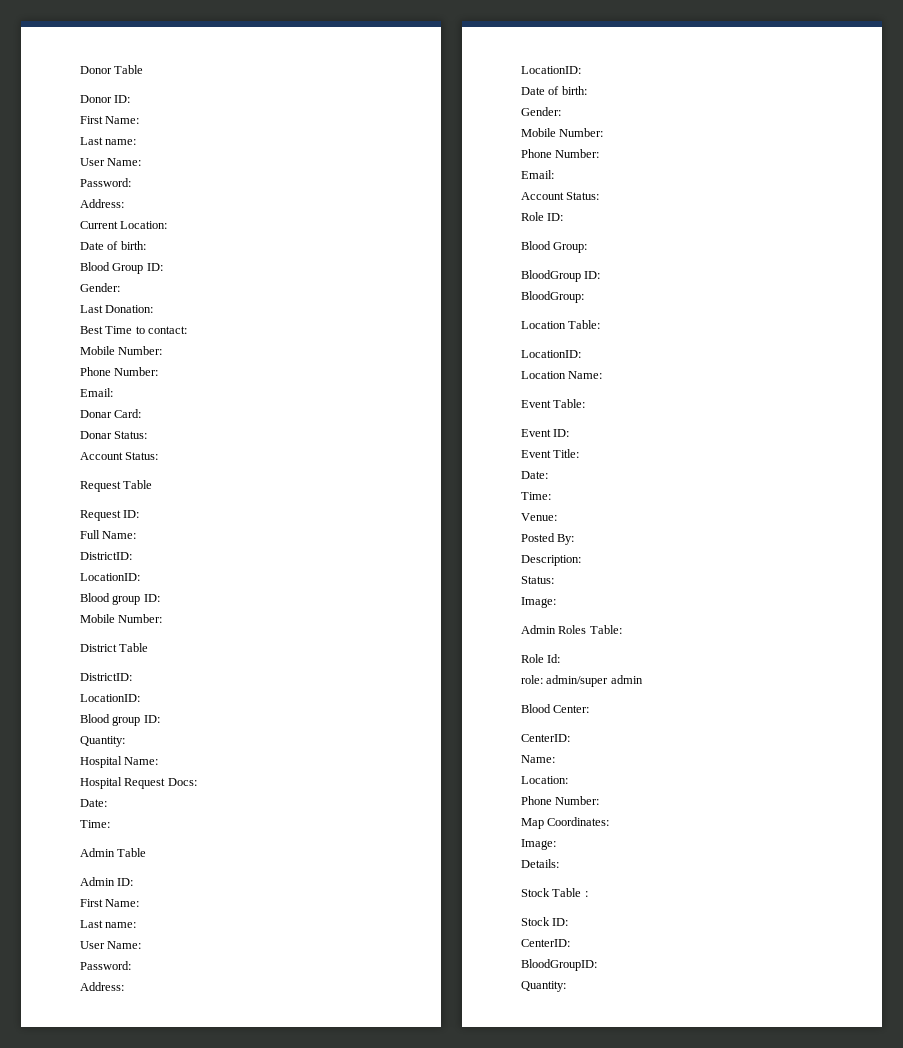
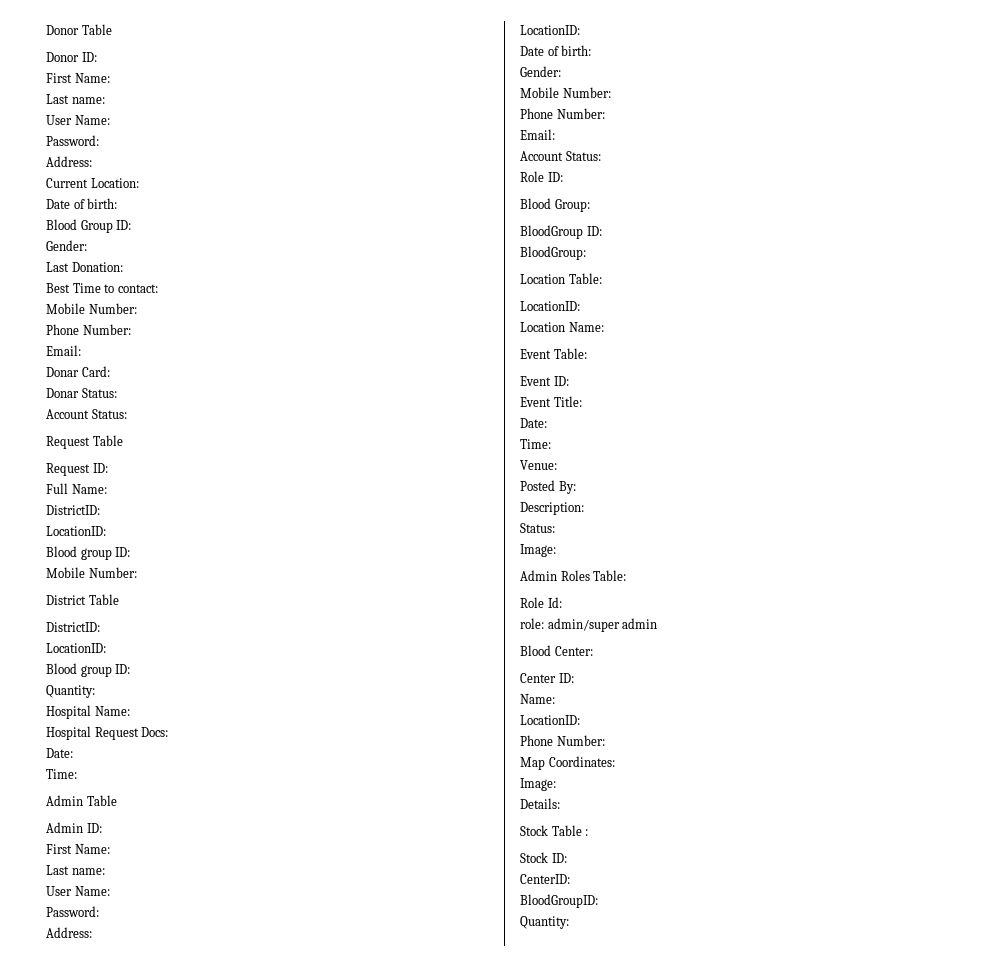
[521,734,570,742] [521,755,555,763] [521,776,568,784] CenterID: // Name: // Location: -> [520,673,574,683] [520,694,555,704] [520,715,580,725] Center ID: // Name: // LocationID:

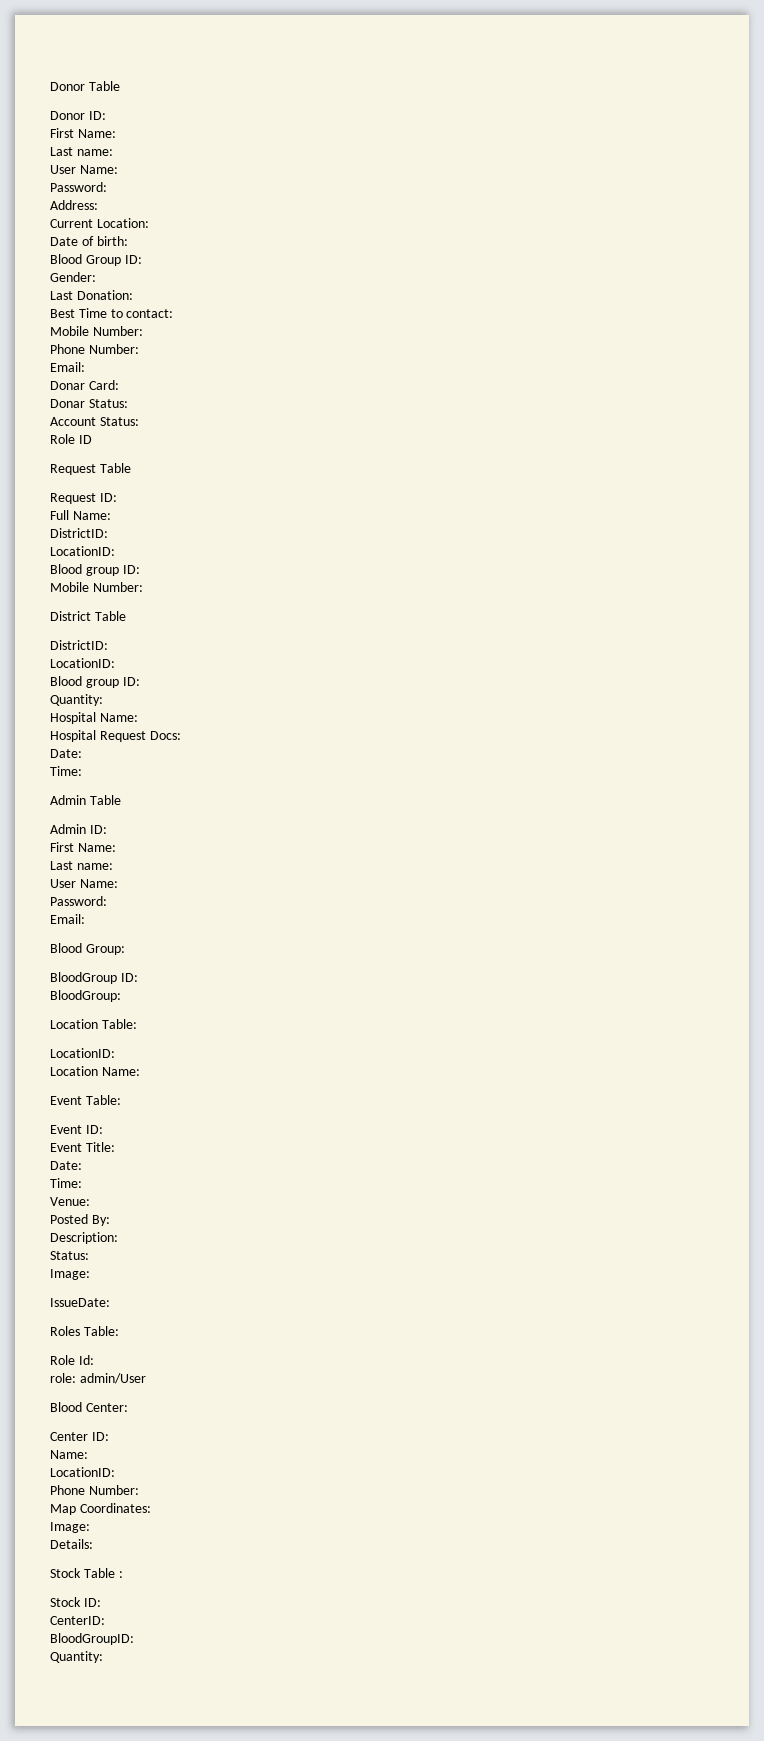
(127, 414) none -> [50,434,92,444] // Role ID
[46,927,92,938] [520,25,580,35] [520,45,592,56] [520,66,561,77] [520,87,611,98] [520,108,605,119] [520,129,555,140] [520,151,601,161] [520,171,563,182] Address: // LocationID: // Date of birth: // Gender: // Mobile Number: // Phone Number: // Email: // Account Status: // Role ID: -> [50,914,85,924] Email:
[520,570,557,581] Admin -> [50,1298,110,1307] IssueDate: //
[547,618,658,632] admin/super admin -> [79,1373,146,1384] admin/User

